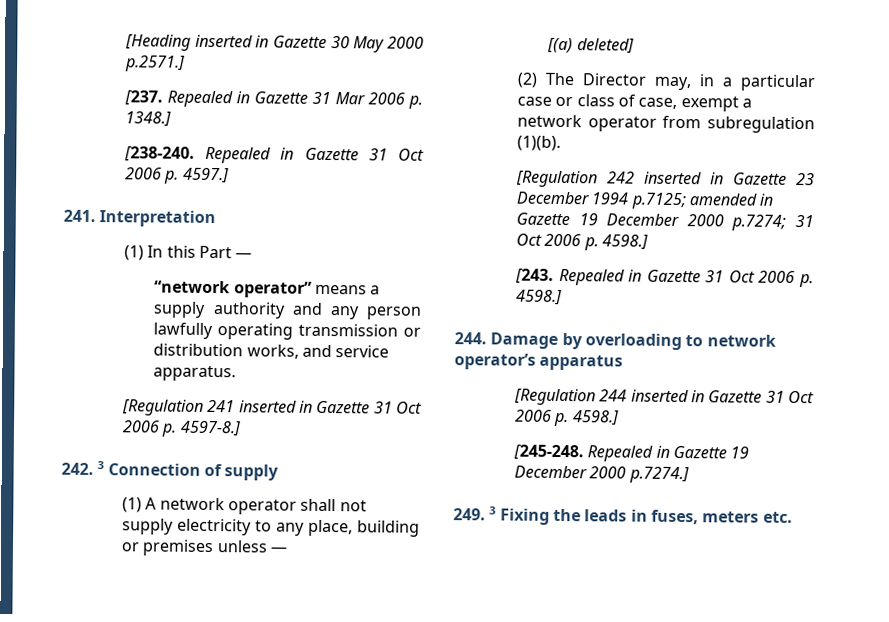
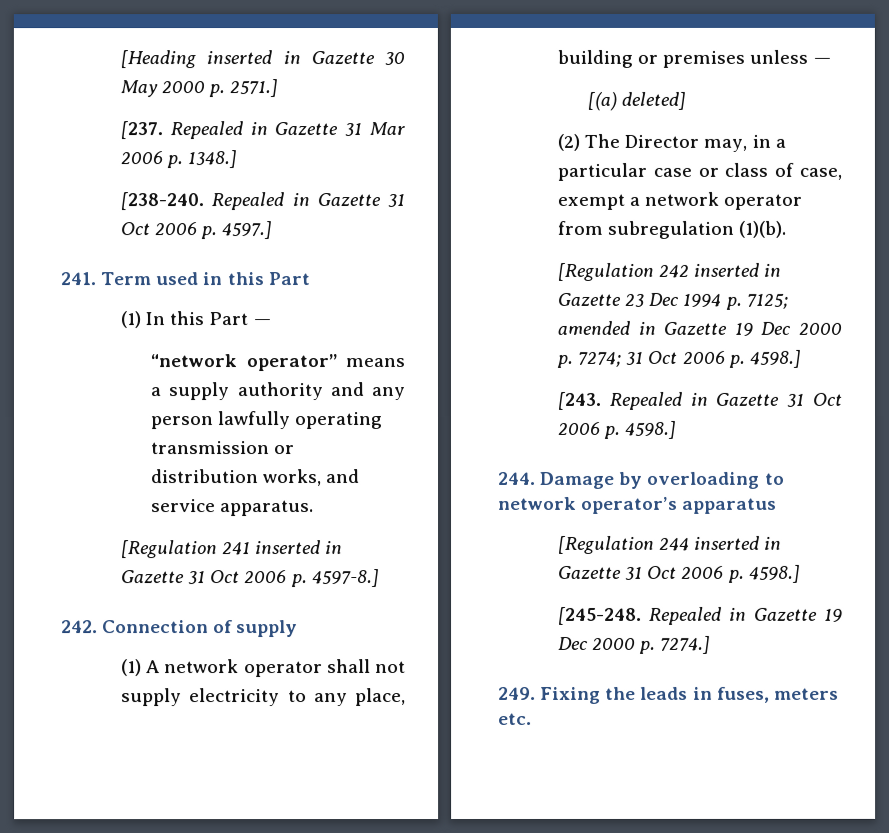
[124,55,185,72] p.2571.] -> [208,79,279,98] p. 2571.]
[99,210,217,228] Interpretation -> [100,272,310,286] Term used in this Part
[97,461,105,470] 3 -> (98, 627) none
[515,191,775,210] [515,212,787,231] December 1994 p.7125; amended in Gazette 19 December 2000 p.7274; -> [648,292,788,310] [557,320,842,336] [556,351,622,368] Dec 1994 p. 7125; amended in Gazette 19 Dec 2000 p. 7274;
[513,465,689,484] December 2000 p.7274.] -> [558,635,712,654] Dec 2000 p. 7274.]
[489,506,497,515] 3 -> (536, 693) none

